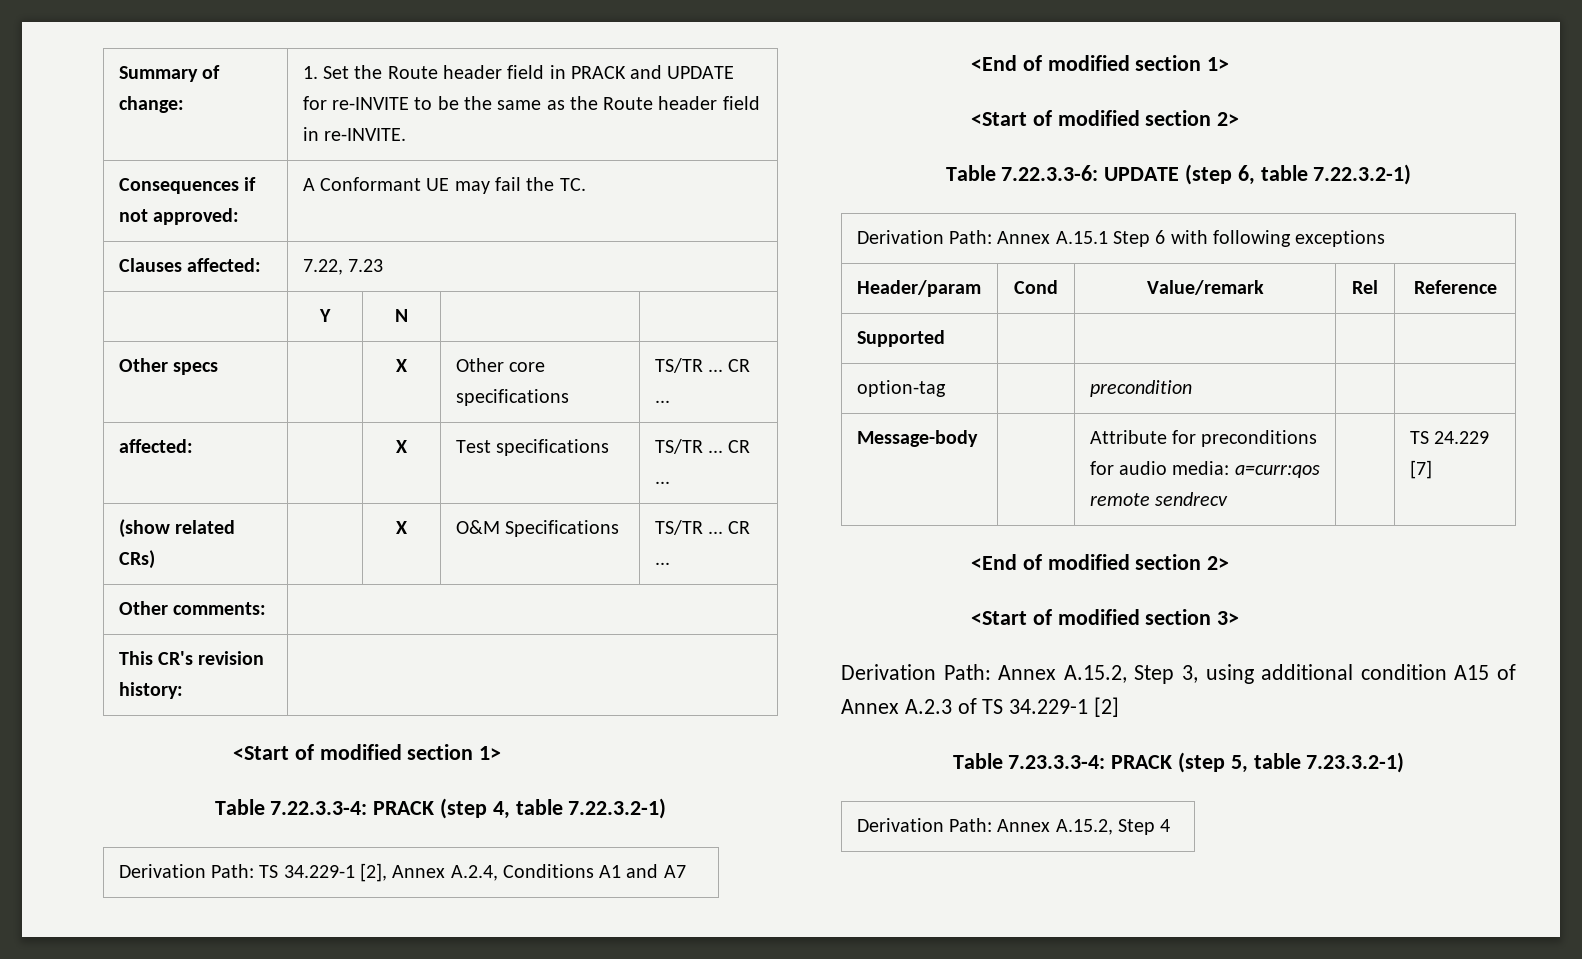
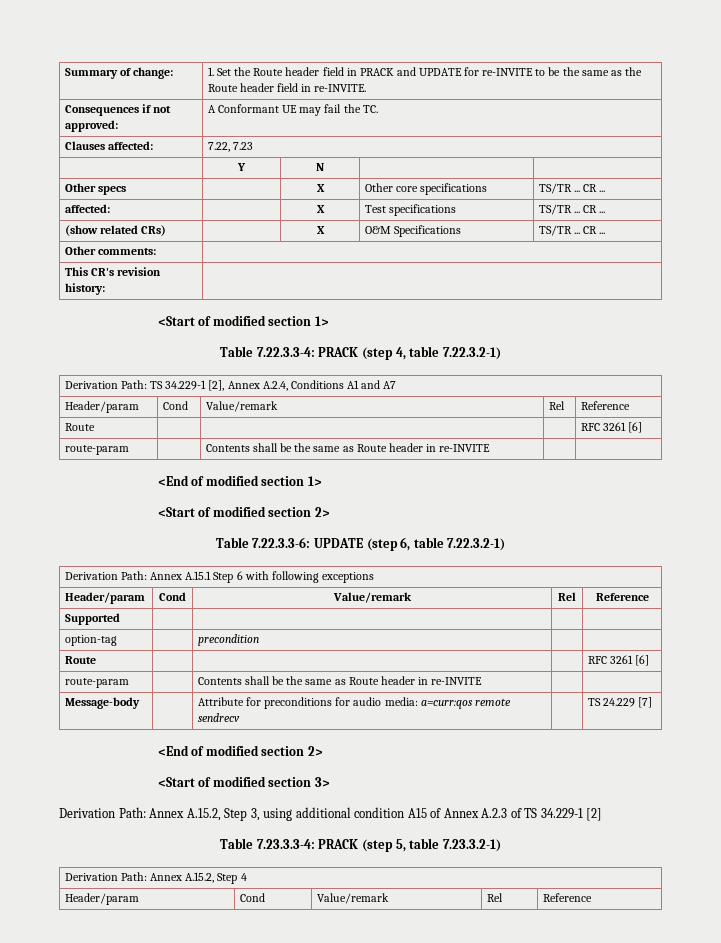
(686, 871) none -> [65,401,140,413] [163,401,189,410] [206,401,279,412] [549,401,566,410] [581,401,631,410] [65,423,96,431] [581,422,643,433] [65,445,130,455] [206,443,491,452] // Header/param | Cond | Value/remark | Rel | Reference // Route | | | | RFC 3261 [6] // route-param | | Contents shall be the same as Route header in re-INVITE | |
(1192, 388) none -> [65,656,97,664] [588,655,650,666] [65,678,130,688] [198,676,483,685] // Route | | | | RFC 3261 [6] // route-param | | Contents shall be the same as Route header in re-INVITE | |
(1171, 825) none -> [65,893,140,905] [240,893,266,902] [317,893,390,904] [487,893,504,902] [543,893,593,902] // Header/param | Cond | Value/remark | Rel | Reference

